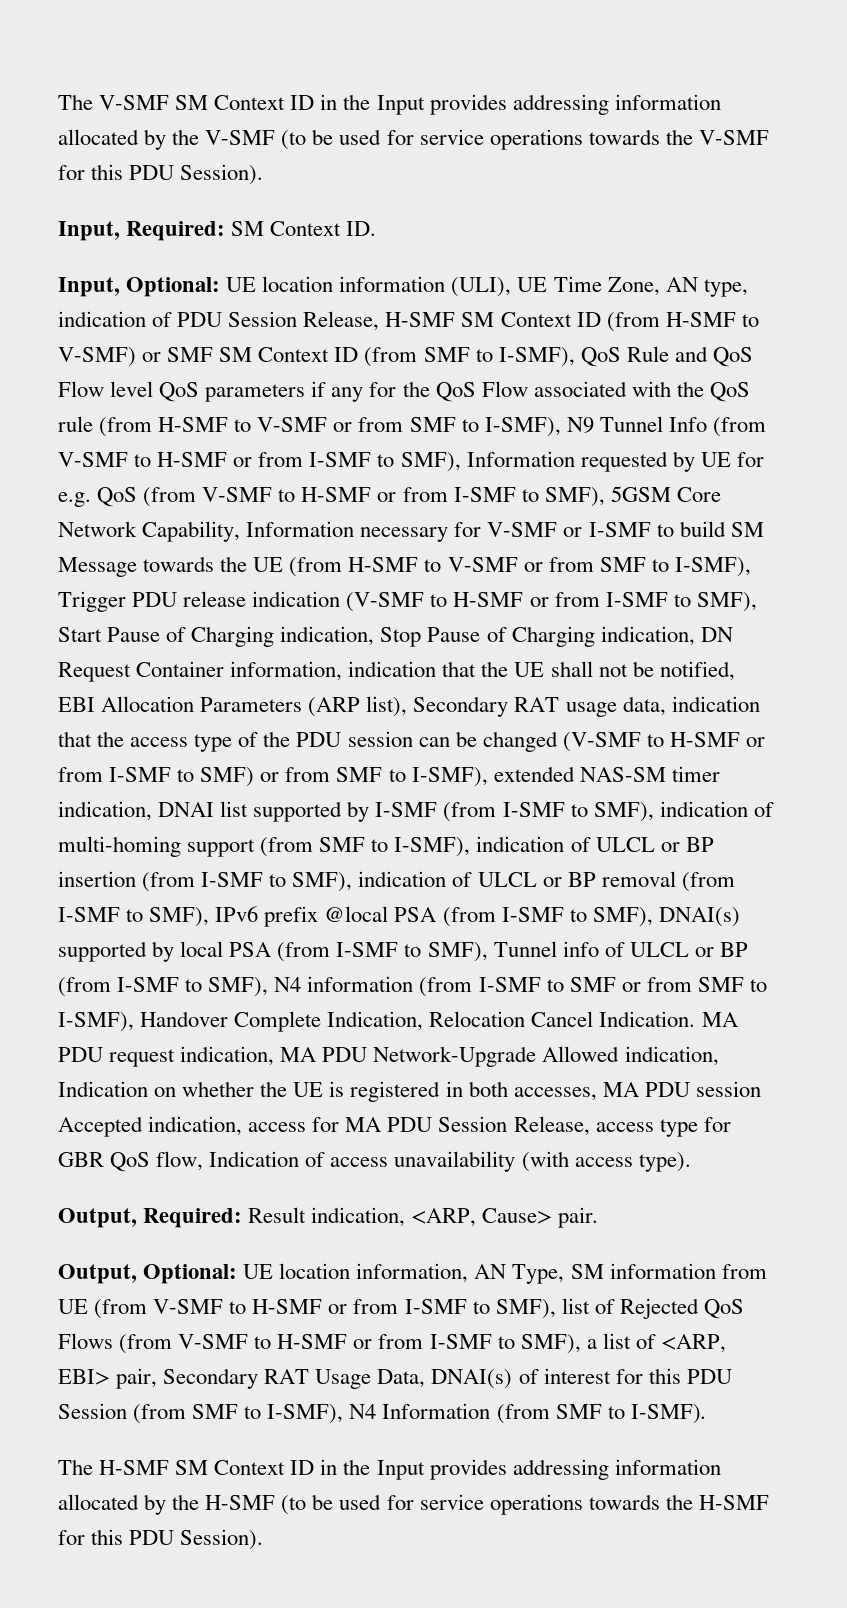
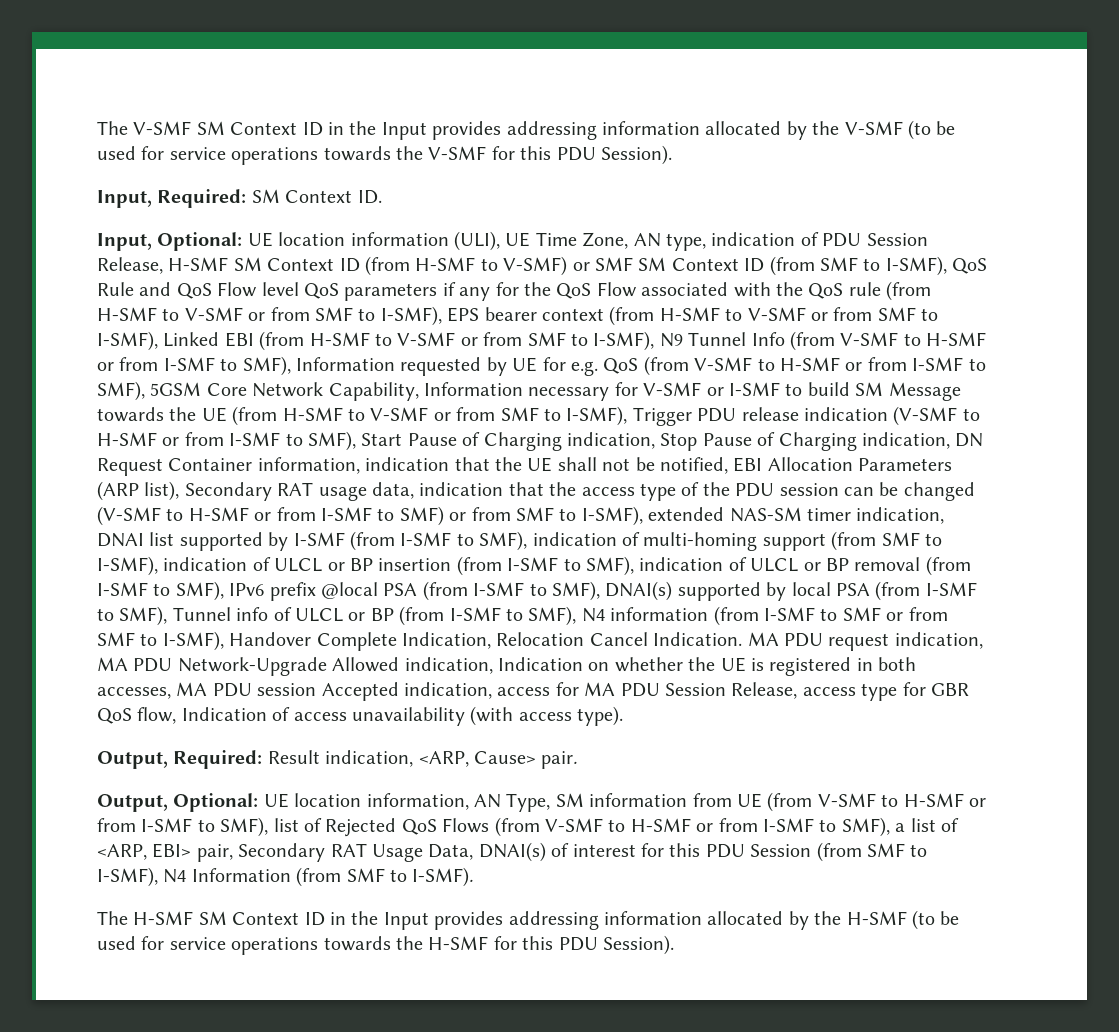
(561, 427) none -> [447,306,939,326] [97,331,655,351] EPS bearer context (from H-SMF to V-SMF or from SMF to I-SMF), Linked EBI (from H-SMF to V-SMF or from SMF to I-SMF),

